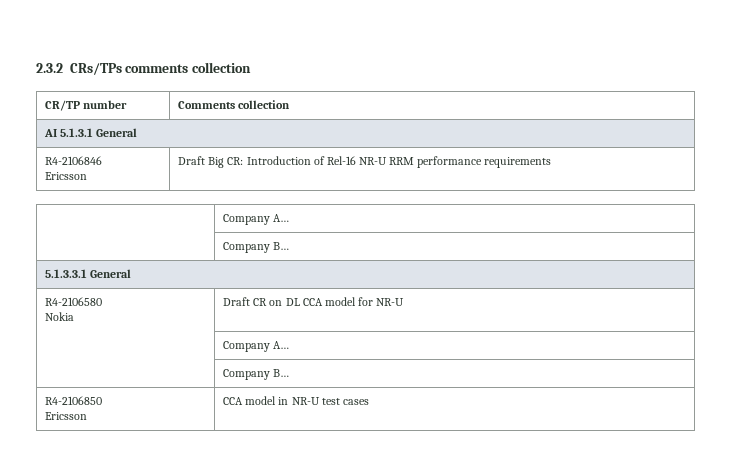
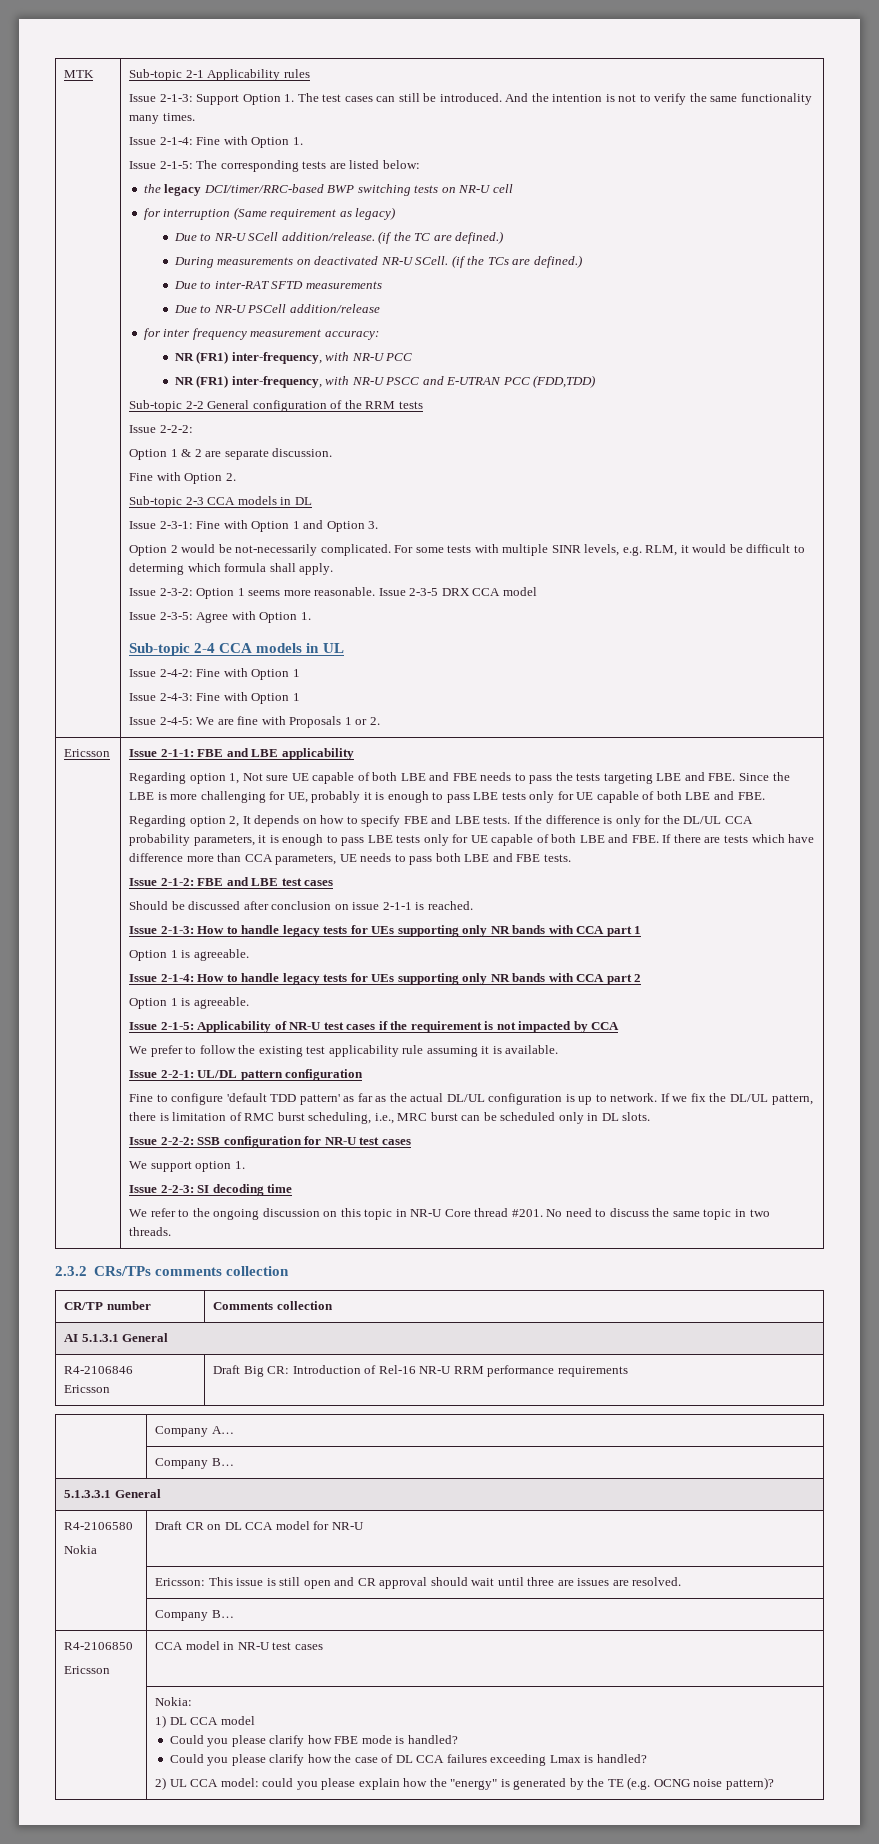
(36, 68) none -> [64,70,95,78] [129,69,310,81] [129,93,812,105] [129,113,195,124] [129,136,303,148] [129,160,420,172] [143,184,513,196] [143,207,396,220] [173,231,504,244] [173,255,582,268] [173,281,382,289] [173,304,380,313] [143,328,379,340] [174,351,413,364] [174,375,596,388] [129,400,423,412] [129,425,193,433] [129,448,333,460] [129,472,236,484] [129,496,312,508] [129,520,379,532] [129,544,805,556] [129,563,334,575] [129,587,537,599] [129,611,311,623] [129,643,344,656] [129,668,300,680] [129,692,300,704] [129,716,380,728] [64,749,111,757] [129,748,354,760] [129,772,790,784] [129,791,765,803] [129,815,753,827] [129,834,815,846] [129,853,571,865] [129,877,334,886] [129,901,473,910] [129,925,642,937] [129,949,249,961] [129,973,642,985] [129,997,249,1009] [129,1021,620,1033] [129,1045,559,1057] [129,1069,364,1081] [129,1093,813,1105] [129,1112,651,1124] [129,1136,411,1148] [129,1161,245,1172] [129,1184,293,1196] [129,1208,770,1220] [129,1227,172,1236] MTK | Sub-topic 2-1 Applicability rules // Issue 2-1-3: Support Option 1. The test cases can still be introduced. And the intention is not to verify the same functionality many times. // Issue 2-1-4: Fine with Option 1. // Issue 2-1-5: The corresponding tests are listed below: // the legacy DCI/timer/RRC-based BWP switching tests on NR-U cell // for interruption (Same requirement as legacy) // Due to NR-U SCell addition/release. (if the TC are defined.) // During measurements on deactivated NR-U SCell. (if the TCs are defined.) // Due to inter-RAT SFTD measurements // Due to NR-U PSCell addition/release // for inter frequency measurement accuracy: // NR (FR1) inter-frequency, with NR-U PCC // NR (FR1) inter-frequency, with NR-U PSCC and E-UTRAN PCC (FDD,TDD) // Sub-topic 2-2 General configuration of the RRM tests // Issue 2-2-2: // Option 1 & 2 are separate discussion. // Fine with Option 2. // Sub-topic 2-3 CCA models in DL // Issue 2-3-1: Fine with Option 1 and Option 3. // Option 2 would be not-necessarily complicated. For some tests with multiple SINR levels, e.g. RLM, it would be difficult to determing which formula shall apply. // Issue 2-3-2: Option 1 seems more reasonable. Issue 2-3-5 DRX CCA model // Issue 2-3-5: Agree with Option 1. // Sub-topic 2-4 CCA models in UL // Issue 2-4-2: Fine with Option 1 // Issue 2-4-3: Fine with Option 1 // Issue 2-4-5: We are fine with Proposals 1 or 2. // Ericsson | Issue 2-1-1: FBE and LBE applicability // Regarding option 1, Not sure UE capable of both LBE and FBE needs to pass the tests targeting LBE and FBE. Since the LBE is more challenging for UE, probably it is enough to pass LBE tests only for UE capable of both LBE and FBE. // Regarding option 2, It depends on how to specify FBE and LBE tests. If the difference is only for the DL/UL CCA probability parameters, it is enough to pass LBE tests only for UE capable of both LBE and FBE. If there are tests which have difference more than CCA parameters, UE needs to pass both LBE and FBE tests. // Issue 2-1-2: FBE and LBE test cases // Should be discussed after conclusion on issue 2-1-1 is reached. // Issue 2-1-3: How to handle legacy tests for UEs supporting only NR bands with CCA part 1 // Option 1 is agreeable. // Issue 2-1-4: How to handle legacy tests for UEs supporting only NR bands with CCA part 2 // Option 1 is agreeable. // Issue 2-1-5: Applicability of NR-U test cases if the requirement is not impacted by CCA // We prefer to follow the existing test applicability rule assuming it is available. // Issue 2-2-1: UL/DL pattern configuration // Fine to configure 'default TDD pattern' as far as the actual DL/UL configuration is up to network. If we fix the DL/UL pattern, there is limitation of RMC burst scheduling, i.e., MRC burst can be scheduled only in DL slots. // Issue 2-2-2: SSB configuration for NR-U test cases // We support option 1. // Issue 2-2-3: SI decoding time // We refer to the ongoing discussion on this topic in NR-U Core thread #201. No need to discuss the same topic in two threads. //
[223,341,290,352] Company A… -> [155,1577,682,1589] Ericsson: This issue is still open and CR approval should wait until three are issues are resolved.
(369, 402) none -> [155,1697,193,1706] [155,1715,255,1728] [169,1735,458,1747] [169,1754,647,1766] [155,1777,774,1790] // | Nokia: // 1) DL CCA model // Could you please clarify how FBE mode is handled? // Could you please clarify how the case of DL CCA failures exceeding Lmax is handled? // 2) UL CCA model: could you please explain how the "energy" is generated by the TE (e.g. OCNG noise pattern)?

